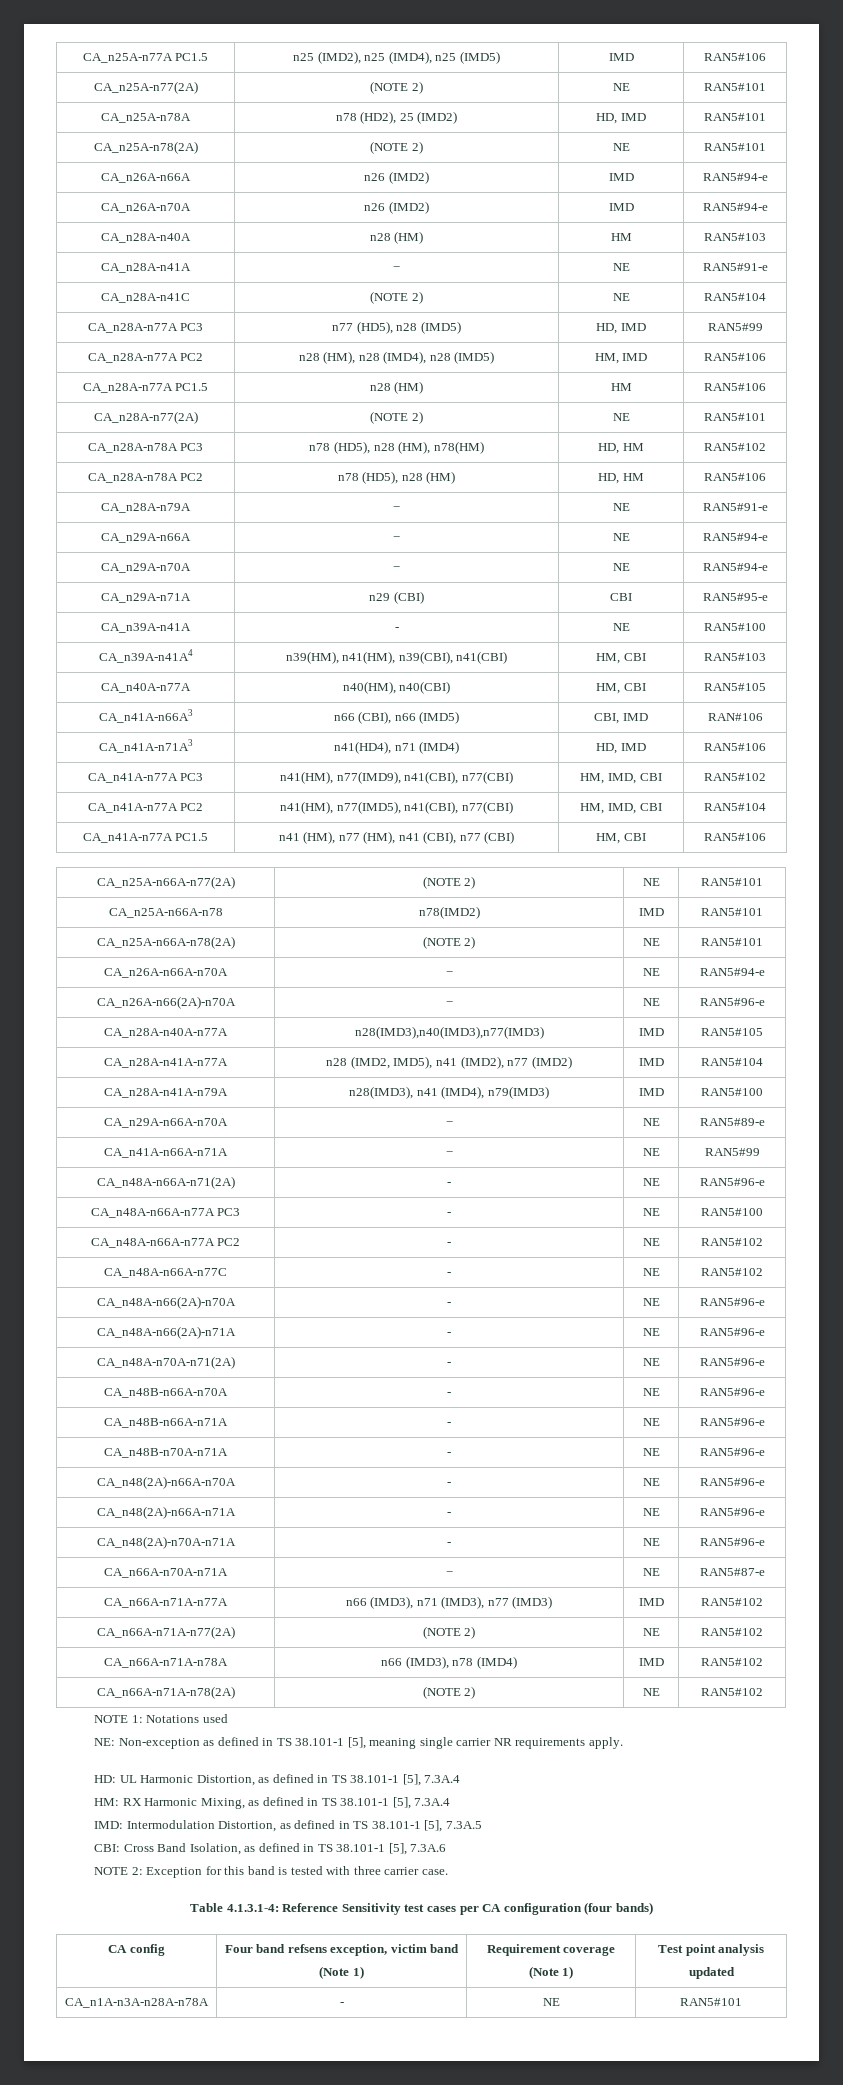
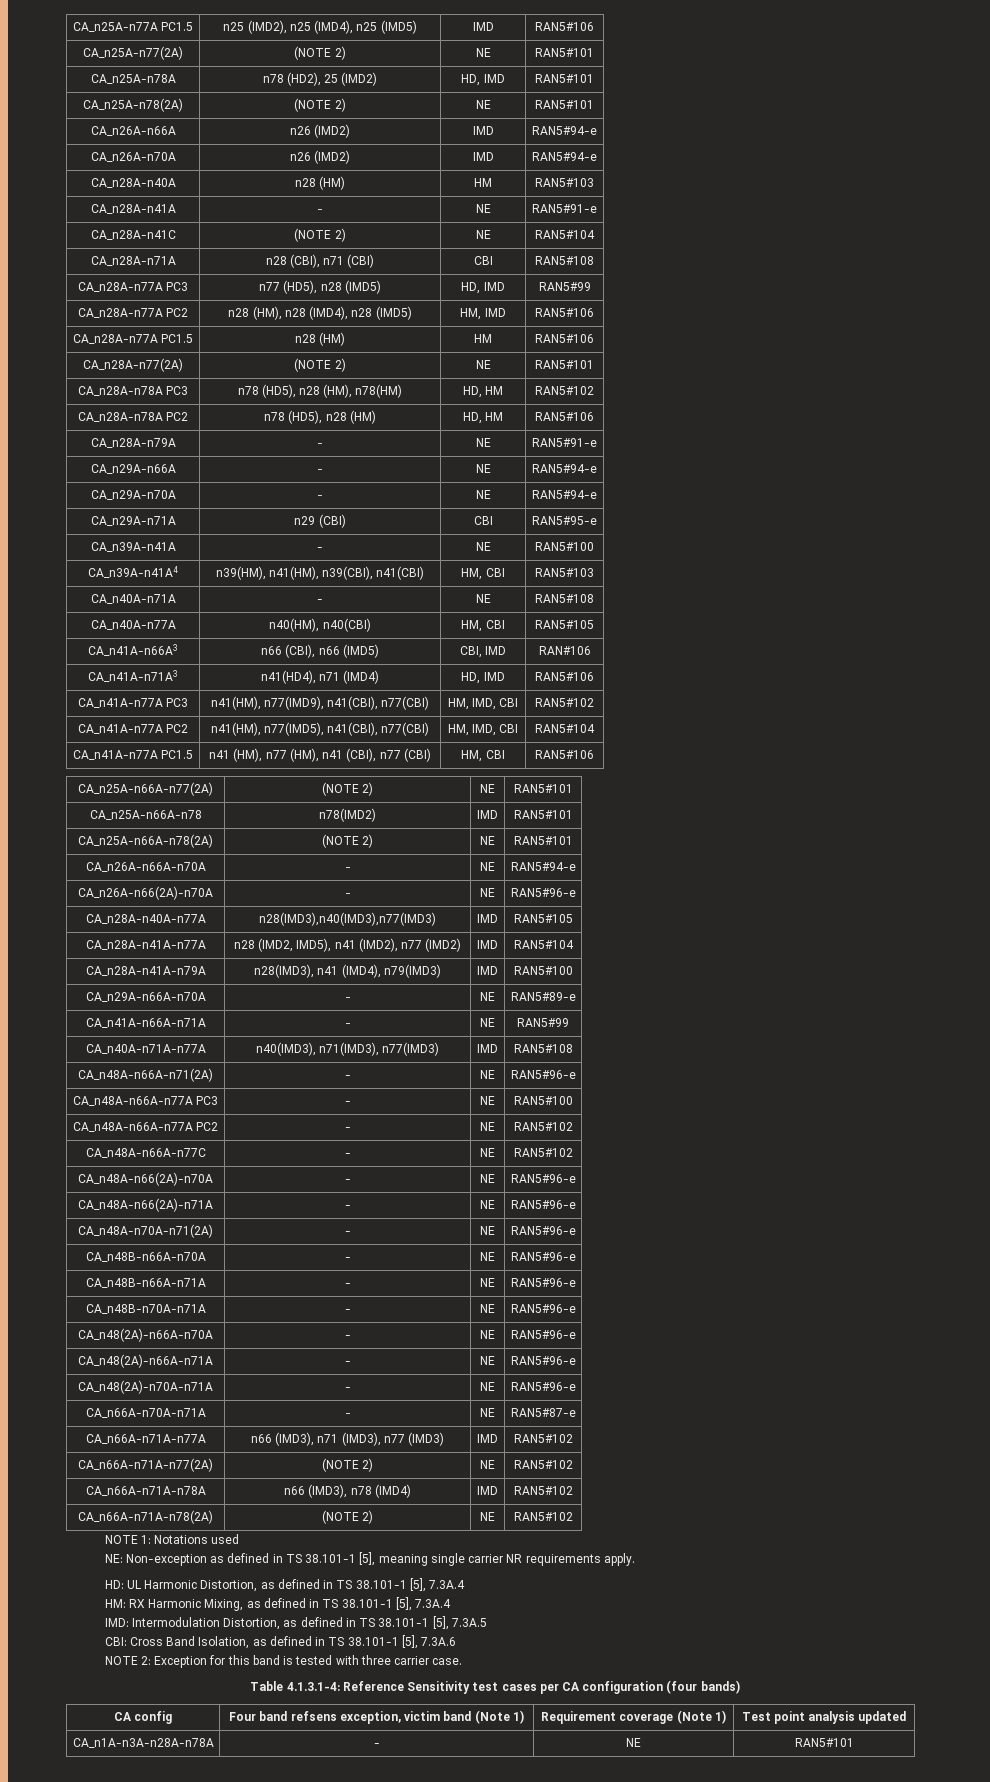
(766, 297) none -> [90,256,176,266] [265,254,375,268] [473,256,493,265] [535,256,594,265] // CA_n28A-n71A | n28 (CBI), n71 (CBI) | CBI | RAN5#108
(766, 657) none -> [90,594,176,604] [317,599,323,603] [475,594,491,603] [535,594,594,603] // CA_n40A-n71A | - | NE | RAN5#108
(760, 1152) none -> [85,1044,206,1054] [255,1042,440,1056] [477,1044,498,1053] [513,1044,573,1053] // CA_n40A-n71A-n77A | n40(IMD3), n71(IMD3), n77(IMD3) | IMD | RAN5#108

